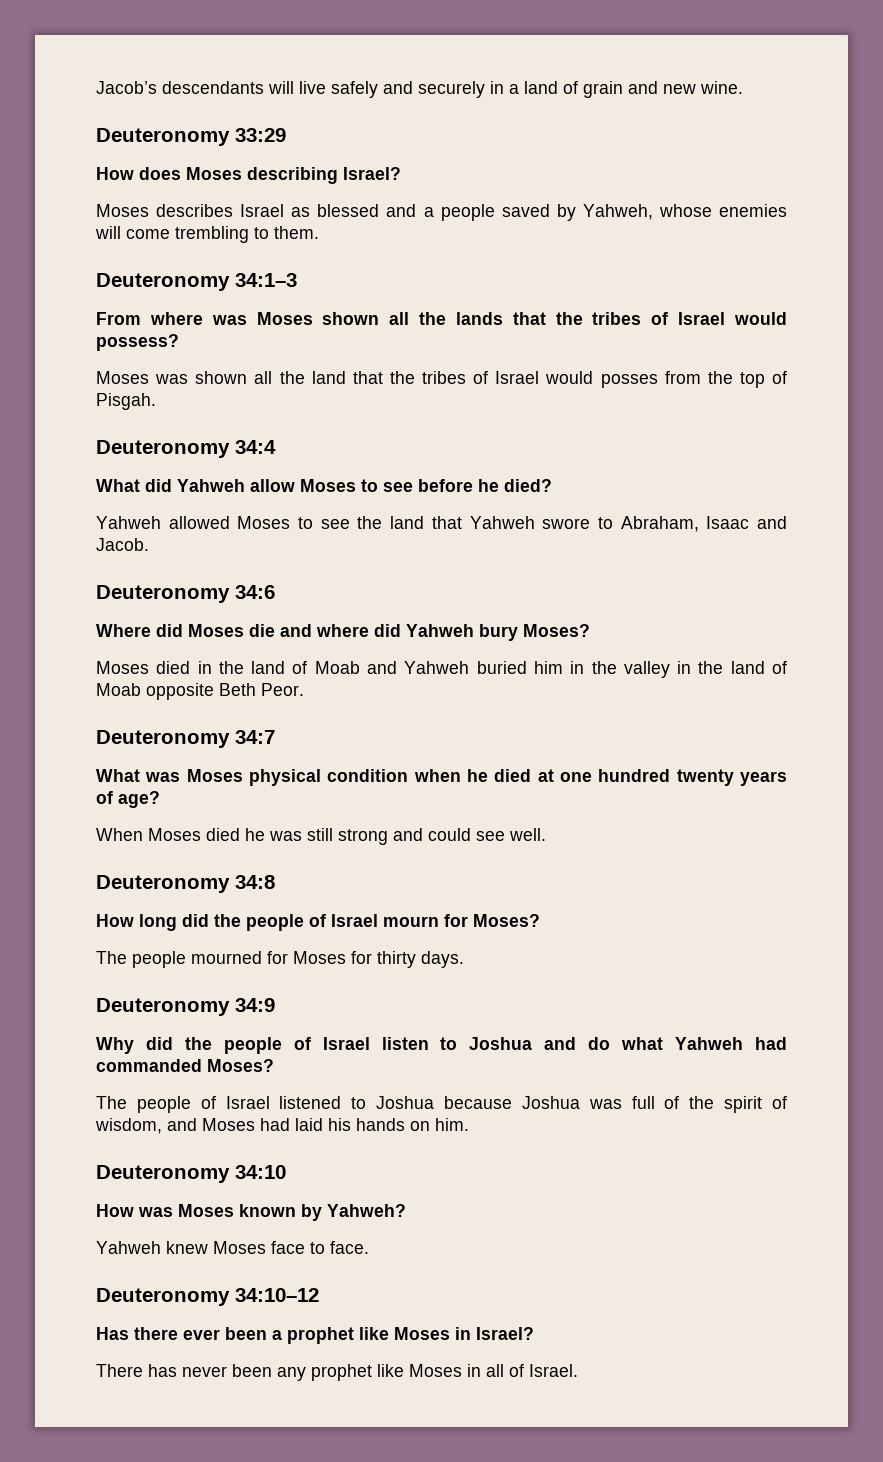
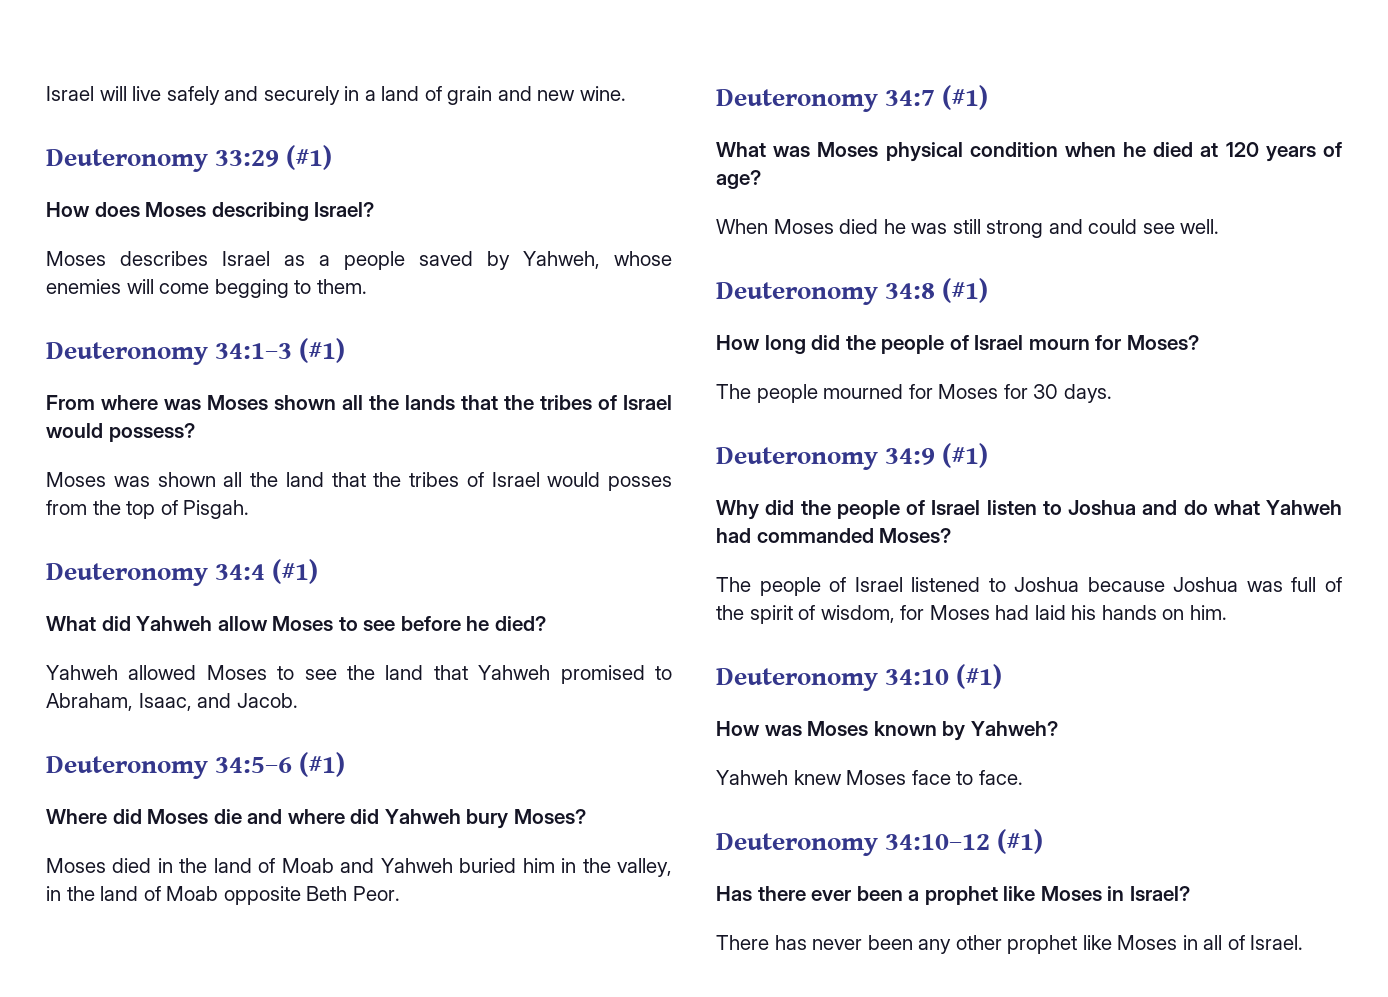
[96,81,264,94] Jacob’s descendants -> [46,86,94,101] Israel
(286, 135) none -> [286,145,333,170] (#1)
[317,204,417,217] blessed and -> (305, 260) none
[175,226,249,243] trembling -> [214,279,289,298] begging
(297, 280) none -> [299,338,346,363] (#1)
(276, 447) none -> [272,559,319,584] (#1)
[542,518,591,529] swore -> [560,665,645,684] promised
[706,516,750,529] Isaac -> [138,693,192,711] Isaac,
[235,585,275,599] 34:6 -> [215,752,346,777] 34:5–6 (#1)
[623,661,670,678] valley -> [617,858,672,877] valley,
(275, 737) none -> [942,85,989,110] (#1)
[560,769,734,786] one hundred twenty -> [1225,142,1259,157] 120
(275, 882) none -> [942,278,989,303] (#1)
[377,951,416,968] thirty -> [1033,384,1059,399] 30
(275, 1005) none -> [942,443,989,468] (#1)
[167,1118,197,1131] and -> [900,605,925,620] for
(286, 1172) none -> [956,664,1003,689] (#1)
(319, 1295) none -> [997,829,1044,854] (#1)
(306, 1374) none -> [955,935,1002,950] other

